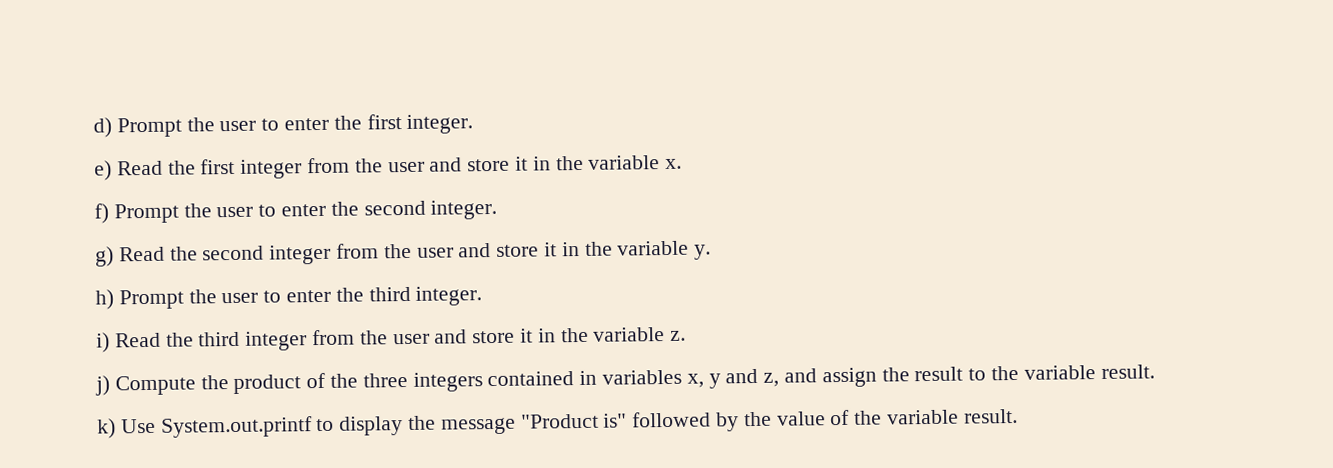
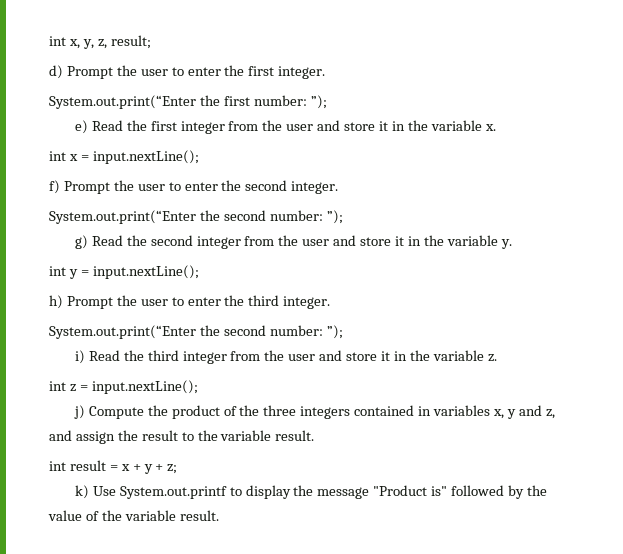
(93, 127) none -> [49,35,151,49] int x, y, z, result; //
(474, 124) none -> [49,95,327,109] // System.out.print(“Enter the first number: ”);
(683, 164) none -> [49,150,199,164] // int x = input.nextLine();
(498, 209) none -> [49,210,343,224] // System.out.print(“Enter the second number: ”);
(712, 252) none -> [49,265,199,279] // int y = input.nextLine();
(483, 296) none -> [49,325,343,339] // System.out.print(“Enter the second number: ”);
(687, 335) none -> [49,380,198,394] // int z = input.nextLine();
(1155, 372) none -> [49,460,178,474] // int result = x + y + z;

